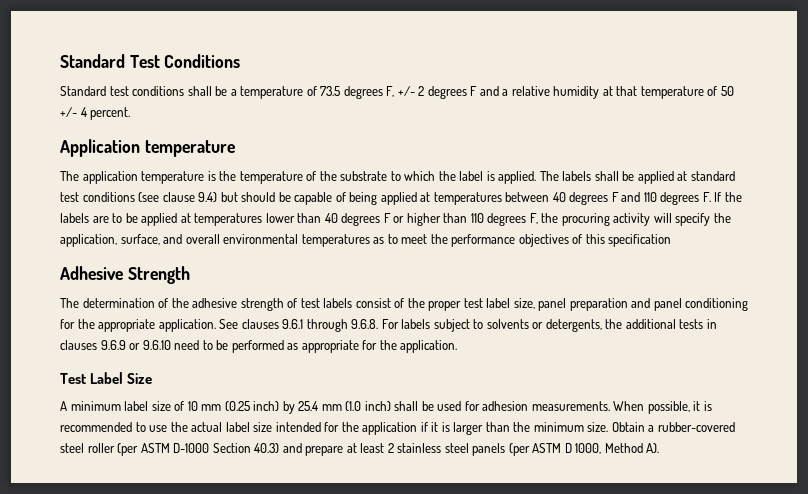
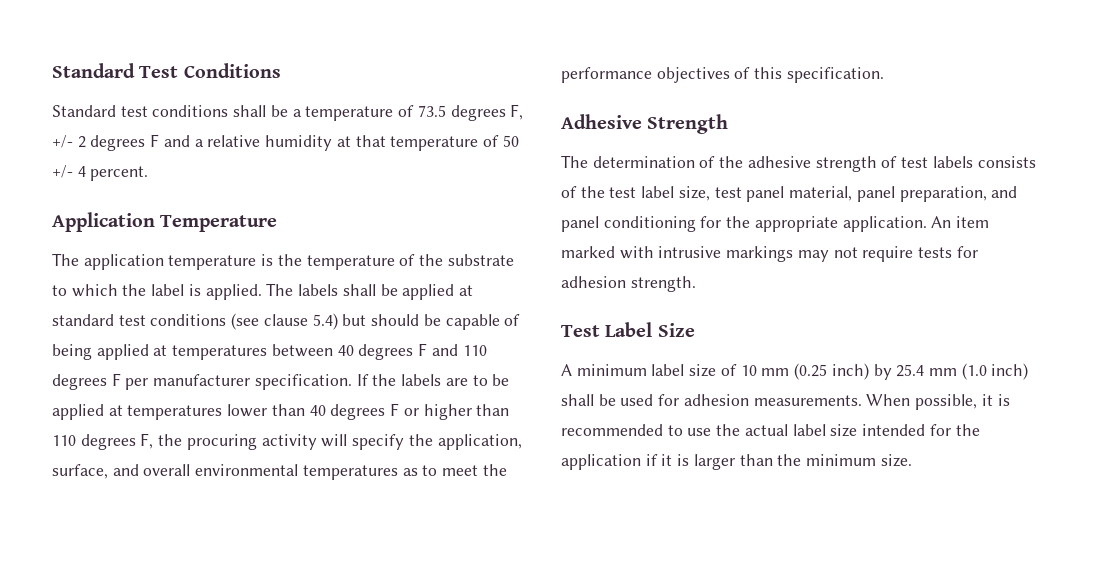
[144,140,235,157] temperature -> [160,215,278,232] Temperature
[198,192,218,202] 9.4) -> [312,313,338,330] 5.4)
[702,192,711,202] F. -> [111,373,352,390] F per manufacturer specification.
[608,234,672,247] specification -> [786,67,884,83] specification.
[355,298,462,311] consist of the proper -> [977,156,1036,168] [561,186,605,198] consists of the
[538,298,628,311] panel preparation -> [714,186,987,202] test panel material, panel preparation,
[219,319,717,332] [60,340,458,353] See clauses 9.6.1 through 9.6.8. For labels subject to solvents or detergents, the additional tests in clauses 9.6.9 or 9.6.10 need to be performed as appropriate for the application. -> [931,216,990,228] [561,246,978,262] [561,276,696,292] An item marked with intrusive markings may not require tests for adhesion strength.
[611,422,735,432] [60,443,660,456] Obtain a rubber-covered steel roller (per ASTM D-1000 Section 40.3) and prepare at least 2 stainless steel panels (per ASTM D 1000, Method A). -> (912, 460) none

